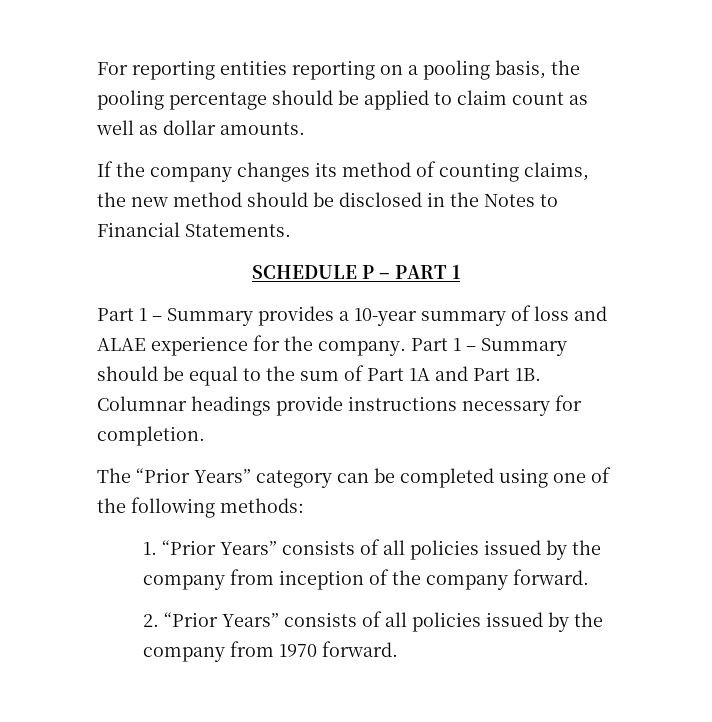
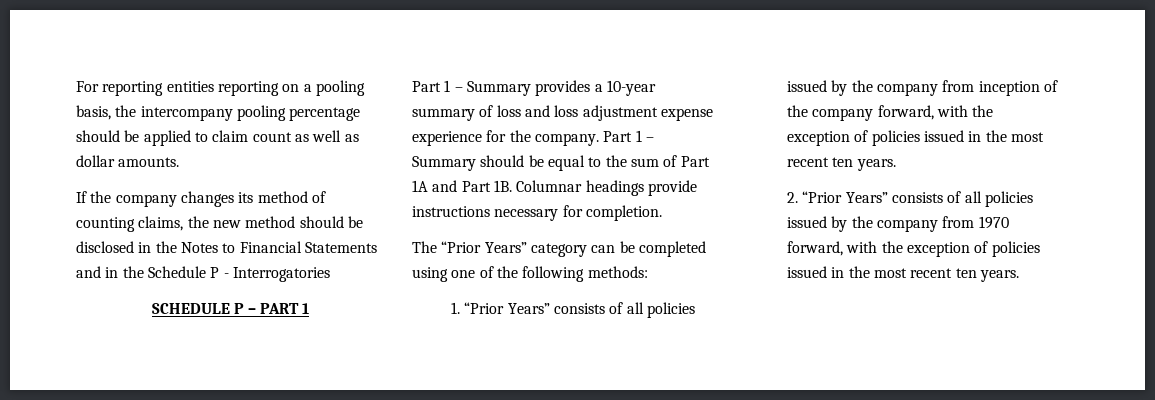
(580, 67) none -> [140,106,233,121] intercompany
[185,224,291,237] Statements. -> [304,242,377,253] [76,266,330,282] Statements and in the Schedule P - Interrogatories
[97,338,146,351] ALAE -> [554,105,713,121] loss adjustment expense
[513,569,590,585] forward. -> [877,105,994,120] [786,130,1044,146] [786,157,896,171] forward, with the exception of policies issued in the most recent ten years.
[322,641,399,657] forward. -> [786,241,1040,257] [786,266,1019,282] forward, with the exception of policies issued in the most recent ten years.

